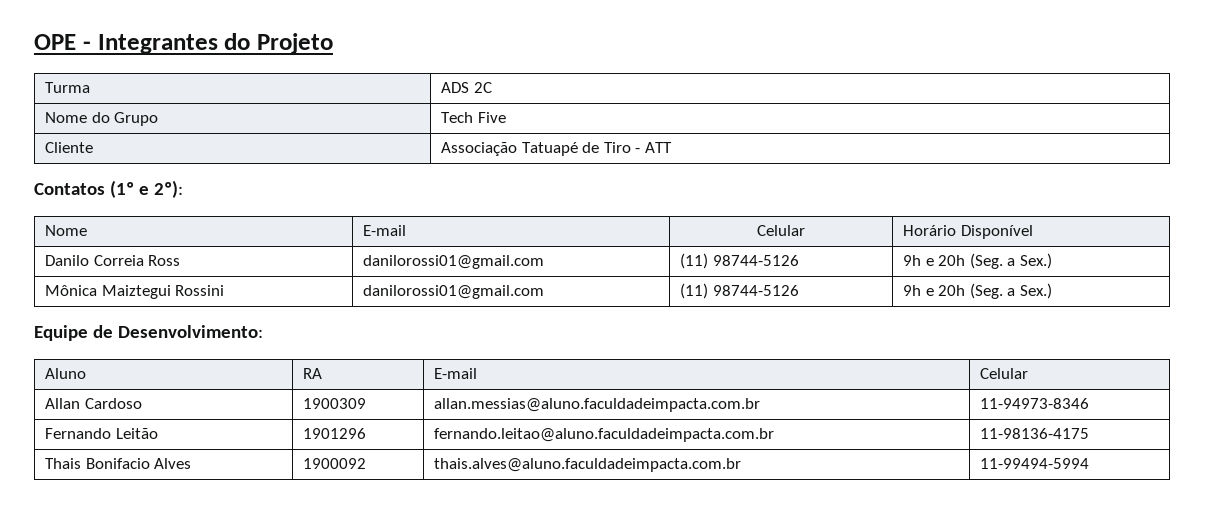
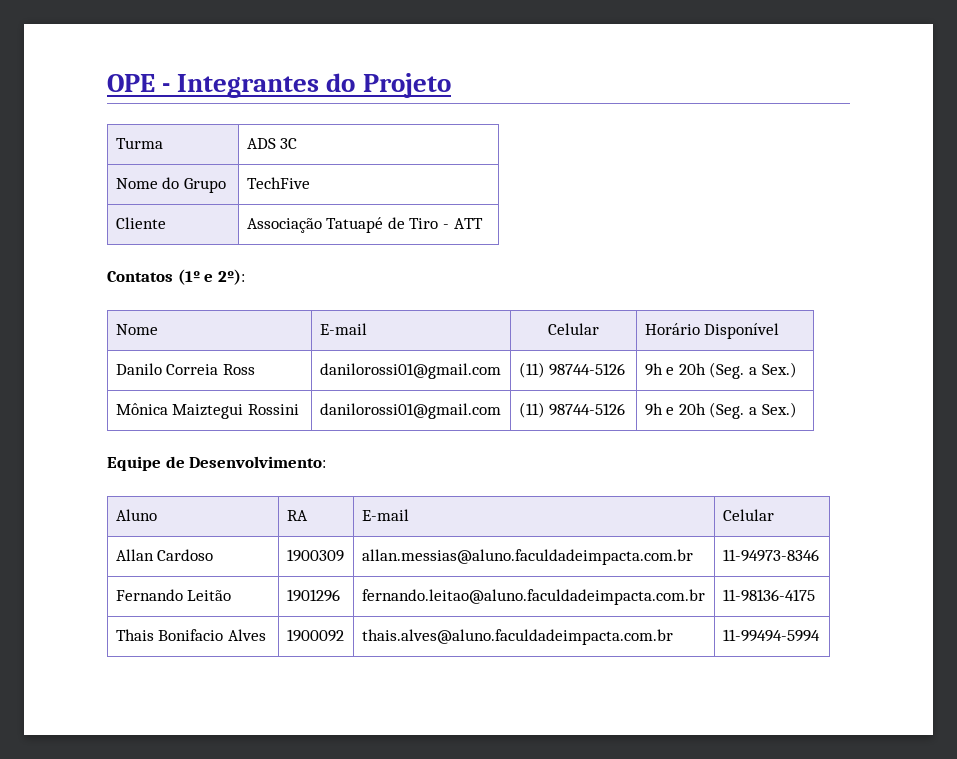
[473,82,492,93] 2C -> [280,138,298,149] 3C
[441,112,506,123] Tech Five -> [246,177,310,189] TechFive

